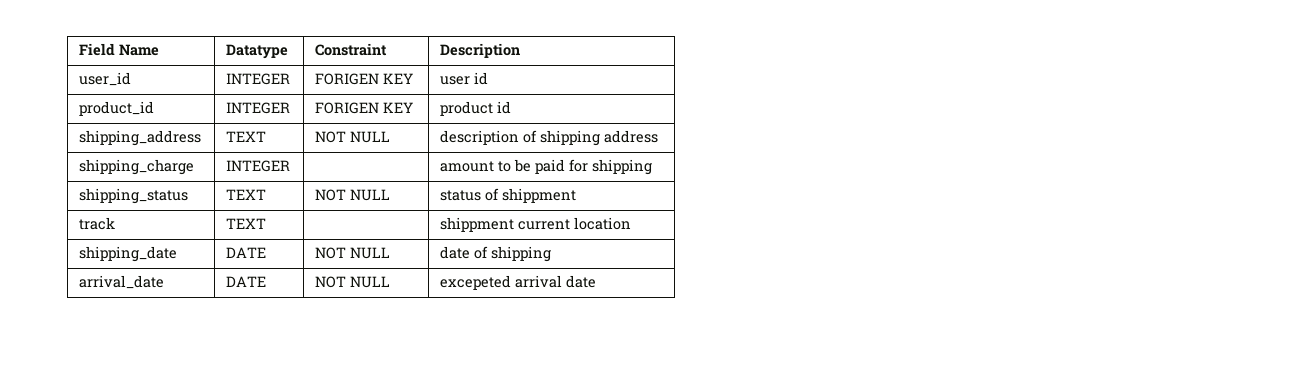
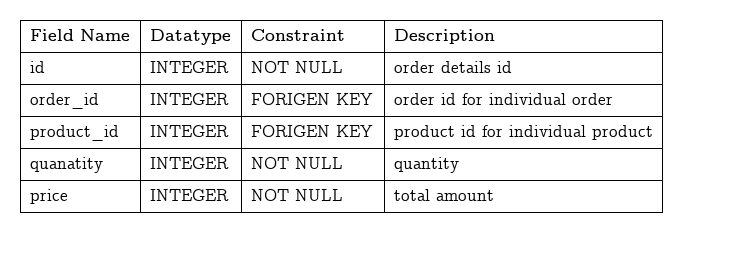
[79,72,132,86] [226,73,291,85] [315,73,414,85] [440,72,489,85] user_id | INTEGER | FORIGEN KEY | user id -> [29,61,45,73] [149,61,229,73] [250,61,343,73] [393,61,512,73] [29,93,99,109] [149,93,229,105] [250,93,373,105] [393,93,613,105] id | INTEGER | NOT NULL | order details id // order_id | INTEGER | FORIGEN KEY | order id for individual order
[79,130,202,146] [226,131,267,142] [315,131,391,143] [440,130,659,146] [79,159,195,175] [226,160,291,172] [440,159,653,175] [79,188,189,204] [226,189,267,200] [315,189,391,201] [440,188,577,203] [79,217,116,230] [226,218,267,229] [440,217,632,232] [79,246,178,262] [226,247,267,258] [315,247,391,259] [440,246,552,262] [79,275,165,289] [226,276,267,287] [315,276,391,288] [440,275,597,290] // shipping_address | TEXT | NOT NULL | description of shipping address // shipping_charge | INTEGER | | amount to be paid for shipping // shipping_status | TEXT | NOT NULL | status of shippment // track | TEXT | | shippment current location // shipping_date | DATE | NOT NULL | date of shipping // arrival_date | DATE | NOT NULL | excepeted arrival date -> [481,125,653,140] [29,157,103,173] [149,157,229,169] [250,157,343,169] [393,157,459,173] [29,189,68,204] [149,189,229,201] [250,189,343,201] [393,189,494,201] for individual product // quanatity | INTEGER | NOT NULL | quantity // price | INTEGER | NOT NULL | total amount

